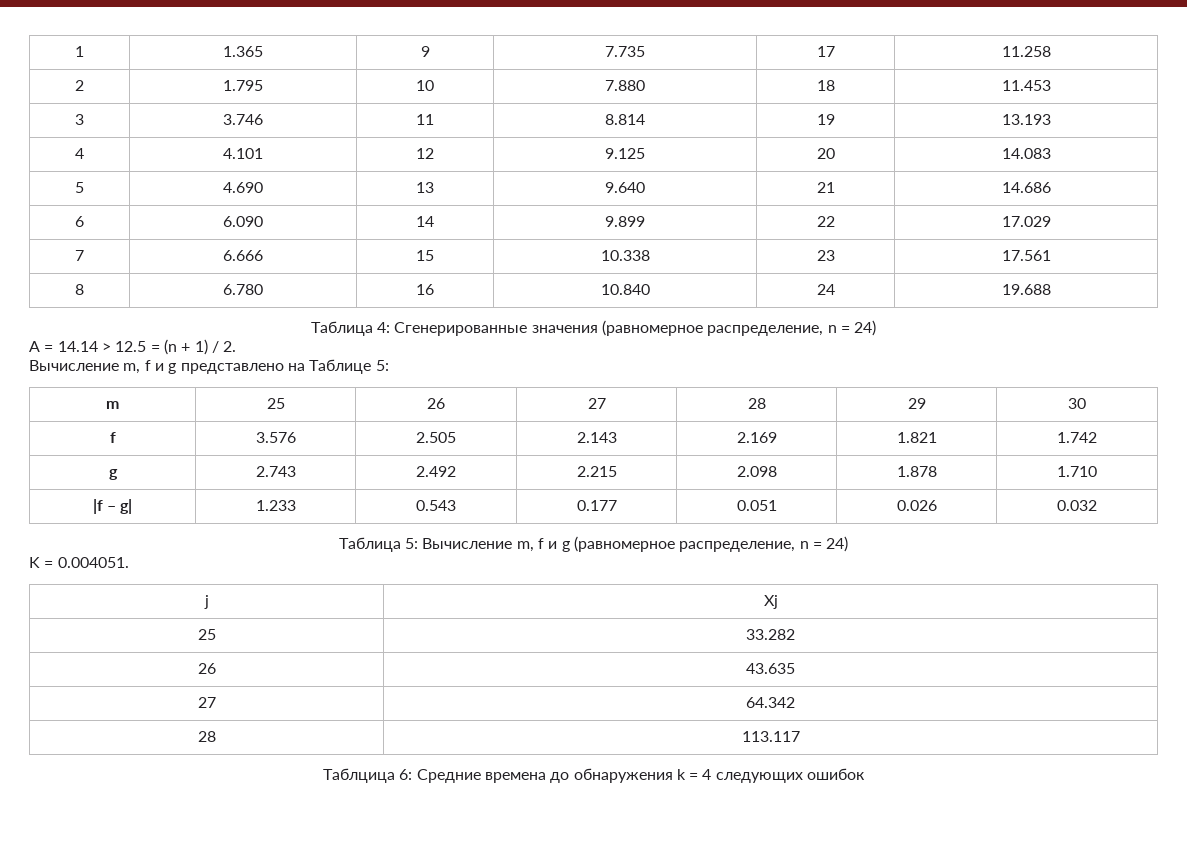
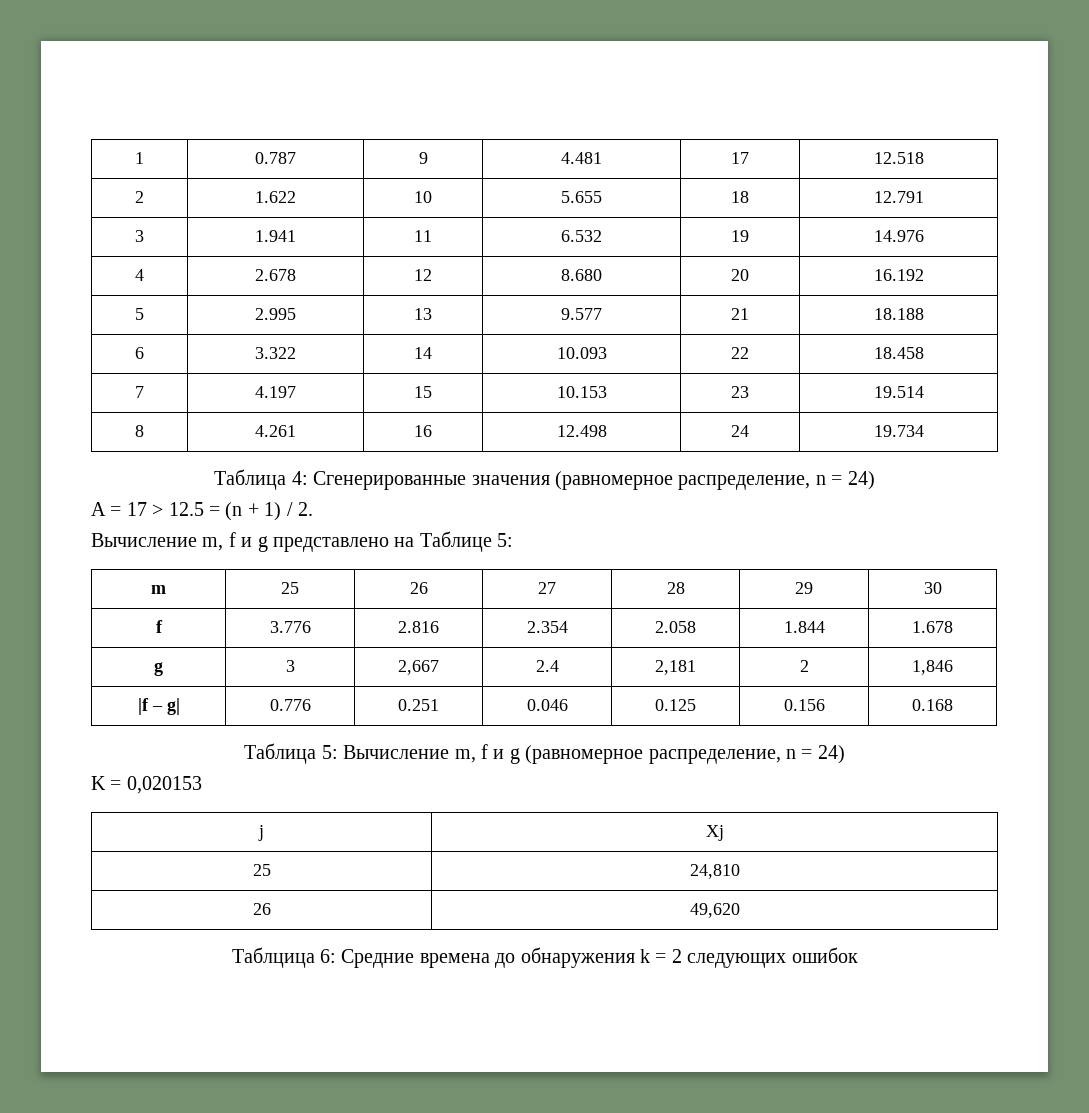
[223,46,263,57] 1.365 -> [255,152,296,164] 0.787
[605,46,645,57] 7.735 -> [561,152,602,164] 4.481
[1001,46,1051,57] [75,80,84,91] [223,80,263,91] 11.258 // 2 | 1.795 -> [873,152,924,164] [135,191,144,203] [255,191,296,203] 12.518 // 2 | 1.622
[605,80,645,91] 7.880 -> [561,191,602,203] 5.655
[1001,80,1051,91] [75,114,84,125] [223,114,263,125] 11.453 // 3 | 3.746 -> [873,191,924,203] [135,230,144,242] [255,230,296,242] 12.791 // 3 | 1.941
[605,114,645,125] 8.814 -> [561,230,602,242] 6.532
[1001,114,1051,125] 13.193 -> [873,230,924,242] 14.976
[223,148,263,159] 4.101 -> [255,269,296,281] 2.678
[605,148,645,159] 9.125 -> [561,269,602,281] 8.680
[1001,148,1051,159] 14.083 -> [873,269,924,281] 16.192
[223,182,263,193] 4.690 -> [255,308,296,320] 2.995
[605,182,645,193] 9.640 -> [561,308,602,320] 9.577
[1001,182,1051,193] 14.686 -> [873,308,924,320] 18.188
[223,216,263,227] 6.090 -> [255,347,296,359] 3.322
[605,216,645,227] 9.899 -> [556,347,607,359] 10.093
[1001,216,1051,227] 17.029 -> [873,347,924,359] 18.458
[223,250,263,261] 6.666 -> [255,386,296,398] 4.197
[600,250,650,261] 10.338 -> [556,386,607,398] 10.153
[1001,250,1051,261] 17.561 -> [873,386,924,398] 19.514
[223,284,263,295] 6.780 -> [255,425,296,437] 4.261
[600,284,650,295] 10.840 -> [556,425,607,437] 12.498
[1001,284,1051,295] 19.688 -> [873,425,924,437] 19.734
[57,341,98,352] 14.14 -> [126,502,147,516] 17
[255,432,296,443] [416,432,456,443] [576,432,617,443] [736,432,777,443] [896,432,937,443] [1057,432,1097,443] [108,469,118,480] [255,466,296,477] [416,466,456,477] [576,466,617,477] [736,466,777,477] [896,466,937,477] [1057,466,1097,477] [92,499,133,514] [255,500,296,511] [416,500,456,511] [576,500,617,511] [736,500,777,511] [896,500,937,511] [1057,500,1097,511] 3.576 | 2.505 | 2.143 | 2.169 | 1.821 | 1.742 // g | 2.743 | 2.492 | 2.215 | 2.098 | 1.878 | 1.710 // |f – g| | 1.233 | 0.543 | 0.177 | 0.051 | 0.026 | 0.032 -> [269,621,311,633] [398,621,439,633] [526,621,568,633] [655,621,696,633] [783,621,825,633] [912,621,953,633] [154,662,163,676] [285,660,295,672] [398,660,439,675] [535,660,559,672] [655,660,696,675] [799,660,809,672] [912,660,953,675] [137,698,180,715] [269,699,311,711] [398,699,439,711] [526,699,568,711] [655,699,696,711] [783,699,825,711] [912,699,953,711] 3.776 | 2.816 | 2.354 | 2.058 | 1.844 | 1.678 // g | 3 | 2,667 | 2.4 | 2,181 | 2 | 1,846 // |f – g| | 0.776 | 0.251 | 0.046 | 0.125 | 0.156 | 0.168
[57,557,129,568] 0.004051. -> [126,776,202,794] 0,020153
[746,629,795,640] [197,663,216,674] [746,663,795,674] [197,697,216,708] [746,697,795,708] [197,731,216,742] [741,731,800,742] 33.282 // 26 | 43.635 // 27 | 64.342 // 28 | 113.117 -> [689,864,740,879] [252,903,271,915] [689,903,740,918] 24,810 // 26 | 49,620
[702,769,712,780] 4 -> [671,949,682,963] 2

